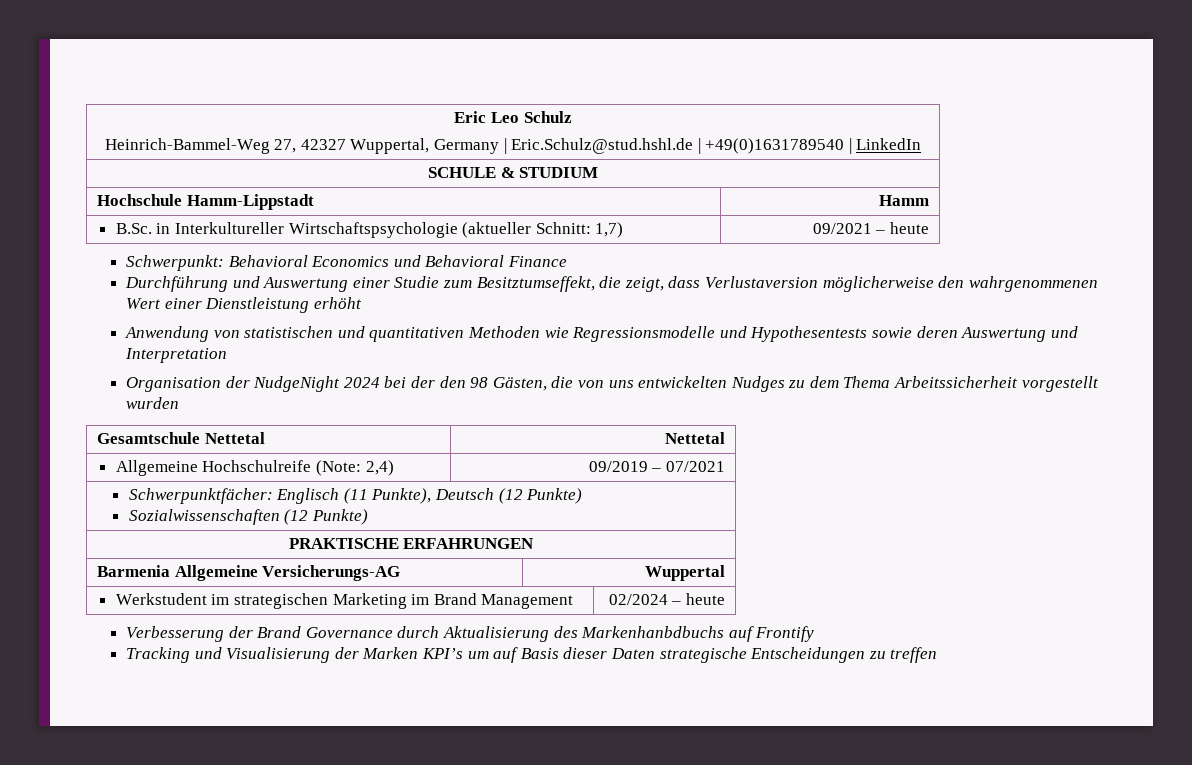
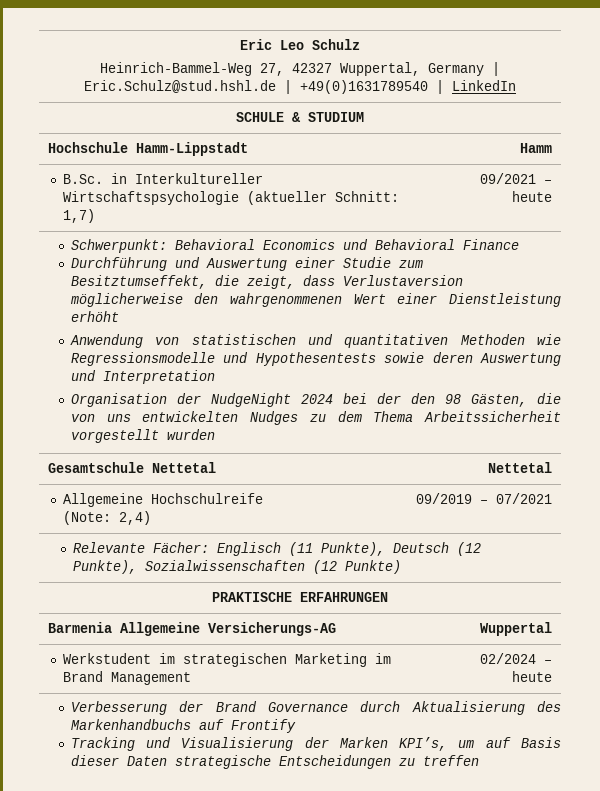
[128,488,273,504] Schwerpunktfächer: -> [73,542,210,553] Relevante Fächer:
[526,488,583,504] Punkte) // -> [73,560,138,574] Punkte),
[581,626,725,638] Markenhanbdbuchs -> [70,719,191,730] Markenhandbuchs
[421,648,463,659] KPI’s -> [399,737,448,751] KPI’s,

